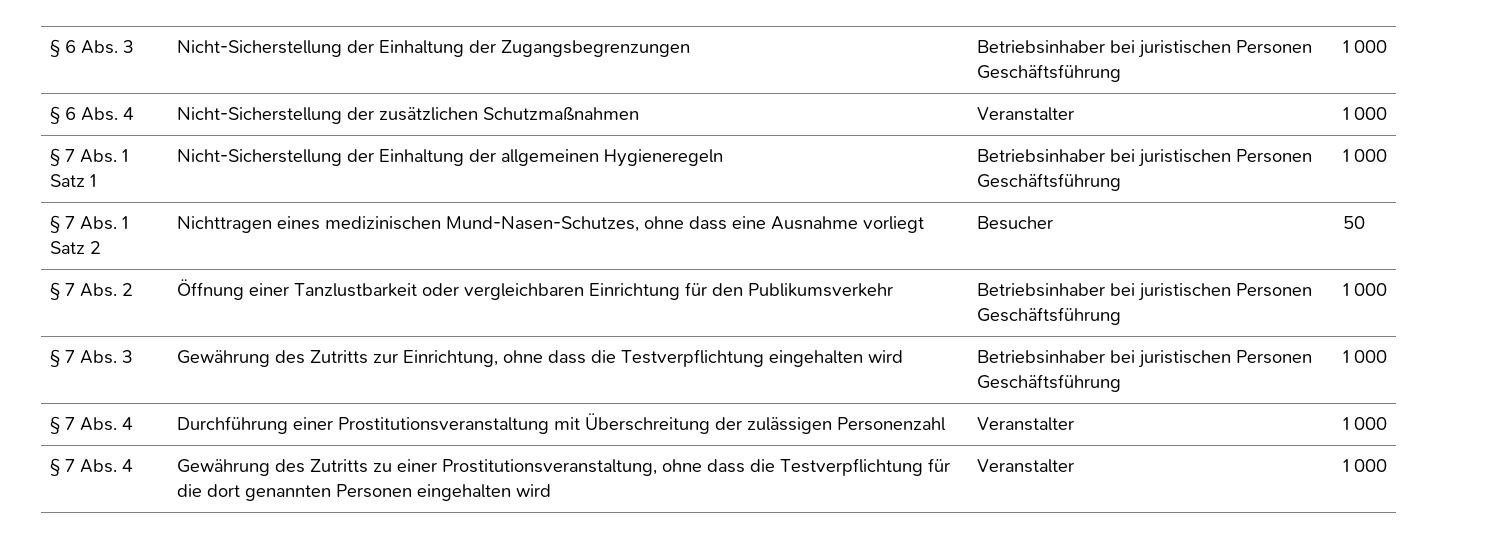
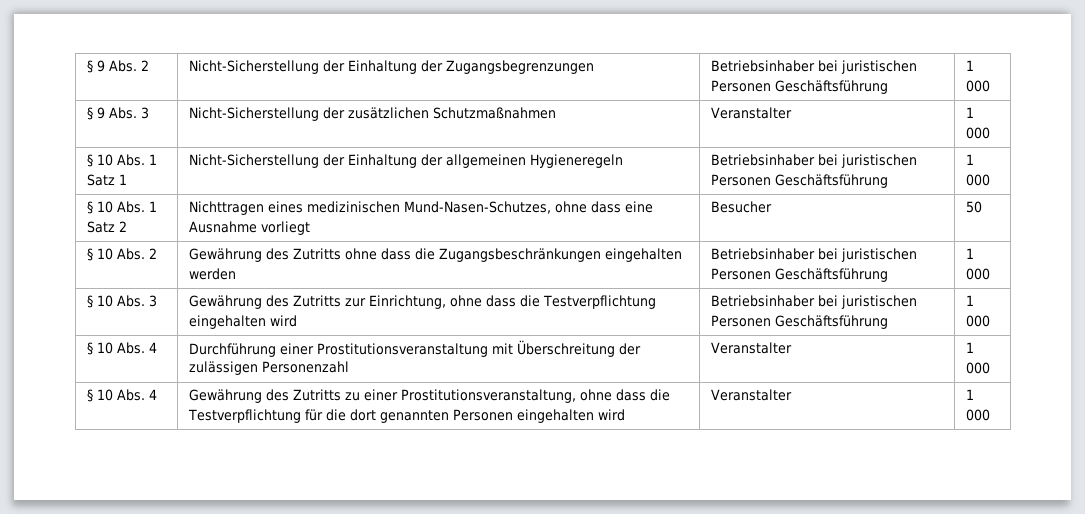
[49,39,134,57] § 6 Abs. 3 -> [86,60,149,73] § 9 Abs. 2
[64,107,134,121] 6 Abs. 4 -> [96,107,149,119] 9 Abs. 3
[64,149,75,162] 7 -> [96,154,113,166] 10
[64,216,75,229] 7 -> [96,201,113,213] 10
[64,283,133,297] [176,279,893,300] [976,283,1312,301] [976,307,1121,325] [1342,283,1387,296] [49,349,75,367] 7 Abs. 2 | Öffnung einer Tanzlustbarkeit oder vergleichbaren Einrichtung für den Publikumsverkehr | Betriebsinhaber bei juristischen Personen Geschäftsführung | 1 000 // § 7 -> [96,248,157,260] [188,248,682,262] [188,268,236,280] [710,248,917,262] [710,268,888,282] [965,248,974,259] [965,268,990,280] [86,295,113,308] 10 Abs. 2 | Gewährung des Zutritts ohne dass die Zugangsbeschränkungen eingehalten werden | Betriebsinhaber bei juristischen Personen Geschäftsführung | 1 000 // § 10
[64,417,75,430] 7 -> [96,342,113,354] 10
[64,459,75,472] 7 -> [96,389,113,401] 10

